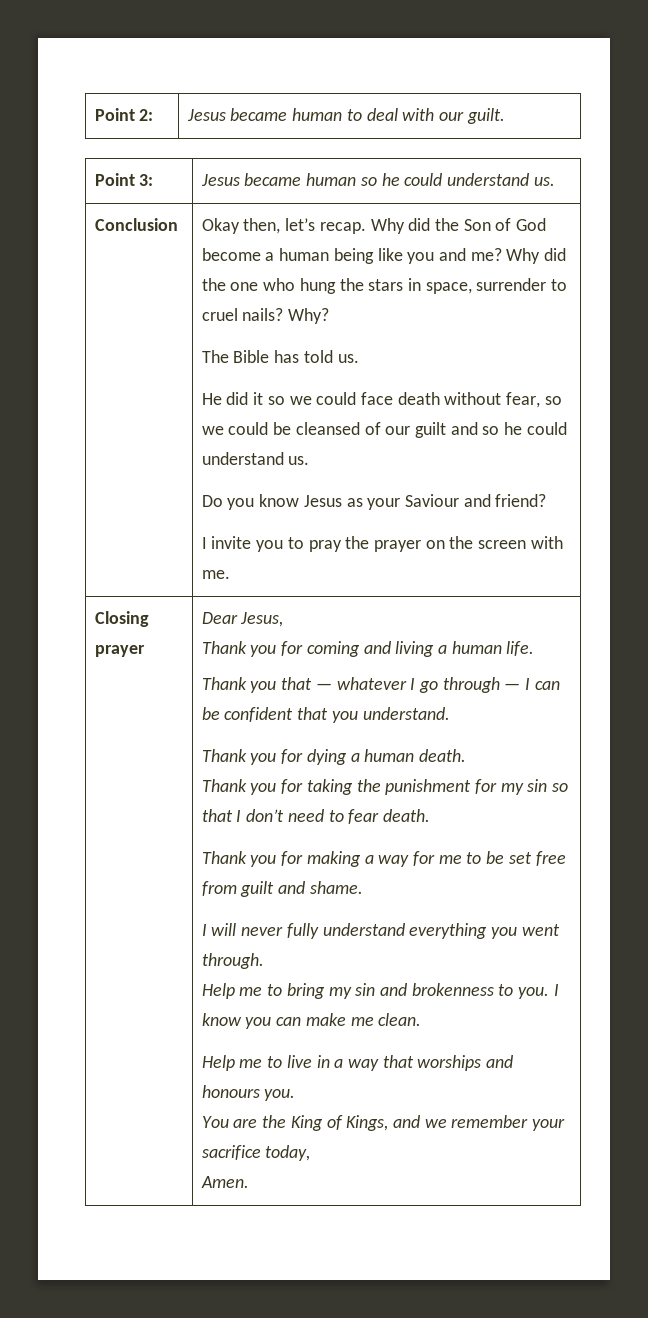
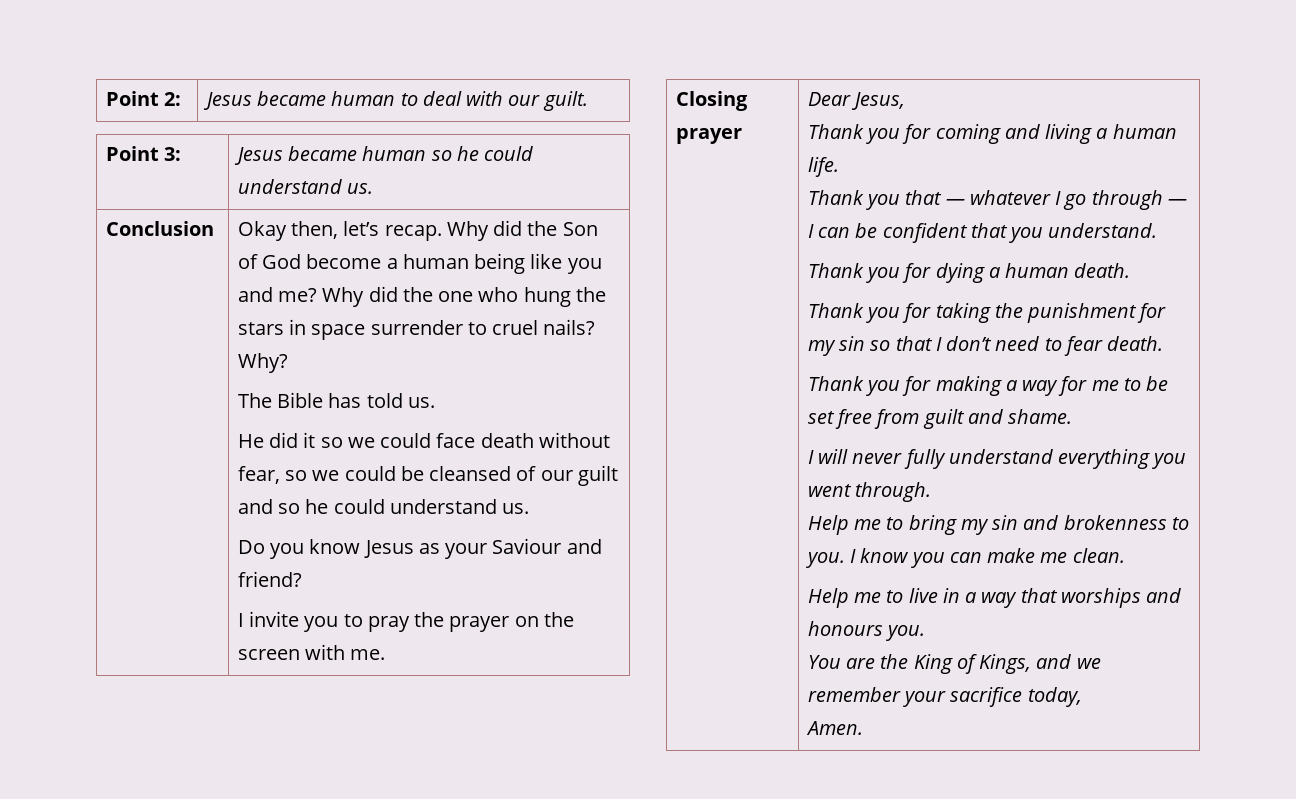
[425,282,472,294] space, -> [311,324,366,340] space

